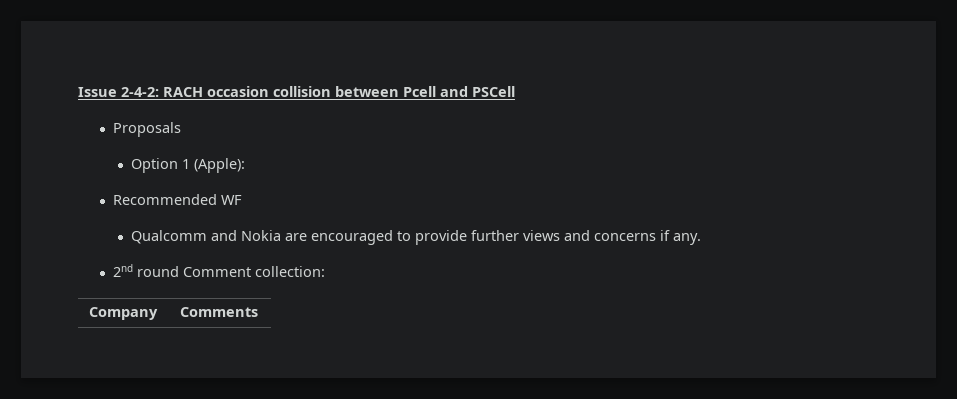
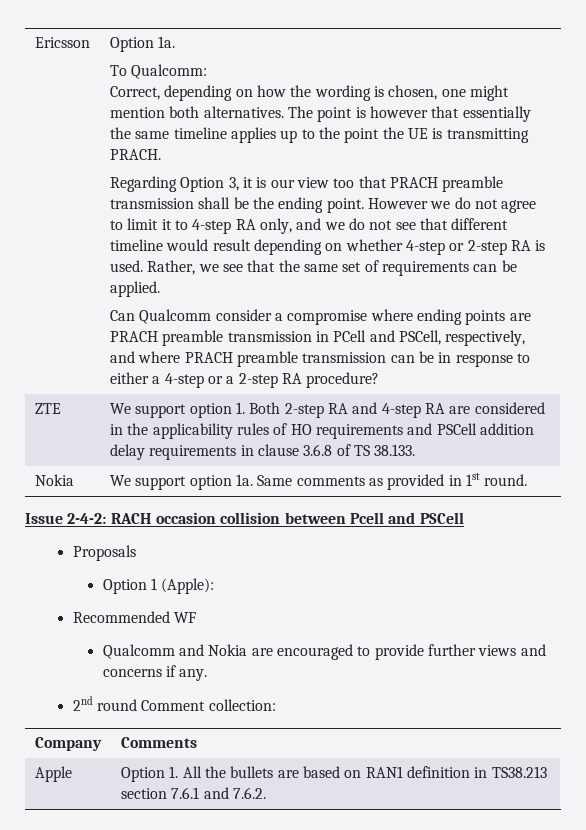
(78, 92) none -> [34,37,90,48] [109,36,176,52] [109,64,208,79] [109,85,509,101] [109,106,531,122] [109,127,529,143] [109,149,161,160] [109,176,504,192] [109,197,537,213] [109,218,509,234] [109,239,546,255] [109,260,517,276] [109,281,160,297] [109,309,531,325] [109,330,526,346] [109,351,530,367] [109,372,380,388] [34,403,61,414] [109,402,545,418] [109,423,534,439] [109,444,416,460] [34,474,74,486] [109,473,528,490] Ericsson | Option 1a. // To Qualcomm: // Correct, depending on how the wording is chosen, one might mention both alternatives. The point is however that essentially the same timeline applies up to the point the UE is transmitting PRACH. // Regarding Option 3, it is our view too that PRACH preamble transmission shall be the ending point. However we do not agree to limit it to 4-step RA only, and we do not see that different timeline would result depending on whether 4-step or 2-step RA is used. Rather, we see that the same set of requirements can be applied. // Can Qualcomm consider a compromise where ending points are PRACH preamble transmission in PCell and PSCell, respectively, and where PRACH preamble transmission can be in response to either a 4-step or a 2-step RA procedure? // ZTE | We support option 1. Both 2-step RA and 4-step RA are considered in the applicability rules of HO requirements and PSCell addition delay requirements in clause 3.6.8 of TS 38.133. // Nokia | We support option 1a. Same comments as provided in 1st round. //
(259, 312) none -> [34,766,72,782] [120,766,547,782] [120,787,266,799] // Apple | Option 1. All the bullets are based on RAN1 definition in TS38.213 section 7.6.1 and 7.6.2.

